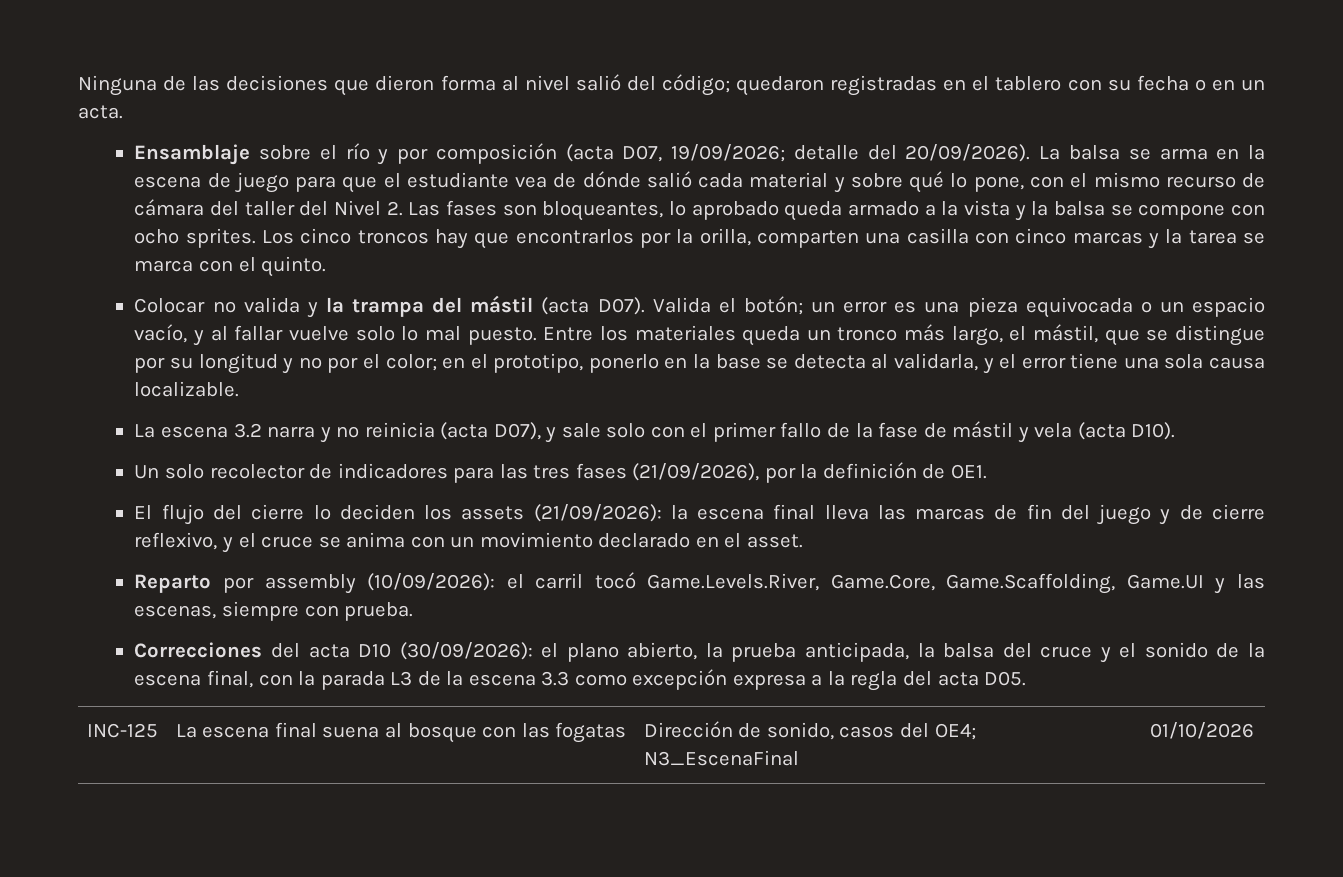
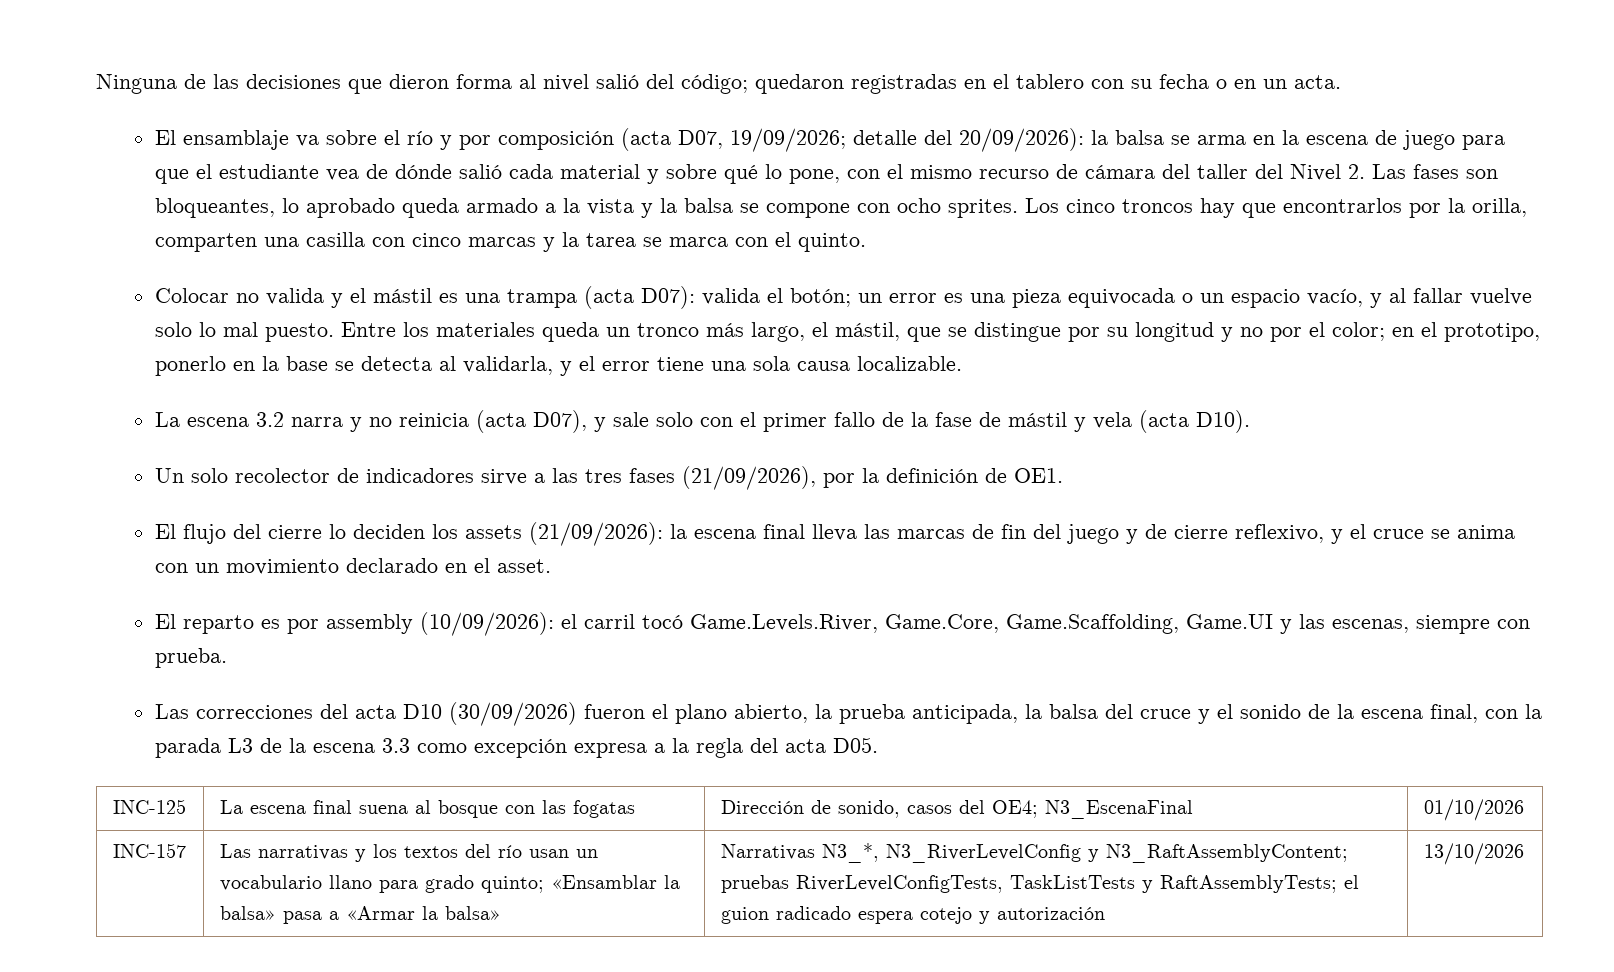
[134,144,251,165] Ensamblaje -> [154,130,319,150] El ensamblaje va
[905,144,1061,162] 20/09/2026). La -> [958,128,1108,152] 20/09/2026): la
[325,295,711,317] la trampa del mástil (acta D07). Valida -> [349,286,760,309] el mástil es una trampa (acta D07): valida
[453,467,495,483] para -> [480,469,545,485] sirve a
[134,574,212,593] Reparto -> [154,614,280,634] El reparto es
[134,642,263,658] Correcciones -> [154,704,313,719] Las correcciones
[399,642,533,660] (30/09/2026): -> [448,702,645,726] (30/09/2026) fueron
(1254, 730) none -> [112,843,186,858] [219,844,598,862] [219,875,680,893] [219,906,501,924] [720,843,1348,863] [720,875,1359,893] [720,906,1105,924] [1423,843,1524,865] // INC-157 | Las narrativas y los textos del río usan un vocabulario llano para grado quinto; «Ensamblar la balsa» pasa a «Armar la balsa» | Narrativas N3_*, N3_RiverLevelConfig y N3_RaftAssemblyContent; pruebas RiverLevelConfigTests, TaskListTests y RaftAssemblyTests; el guion radicado espera cotejo y autorización | 13/10/2026

